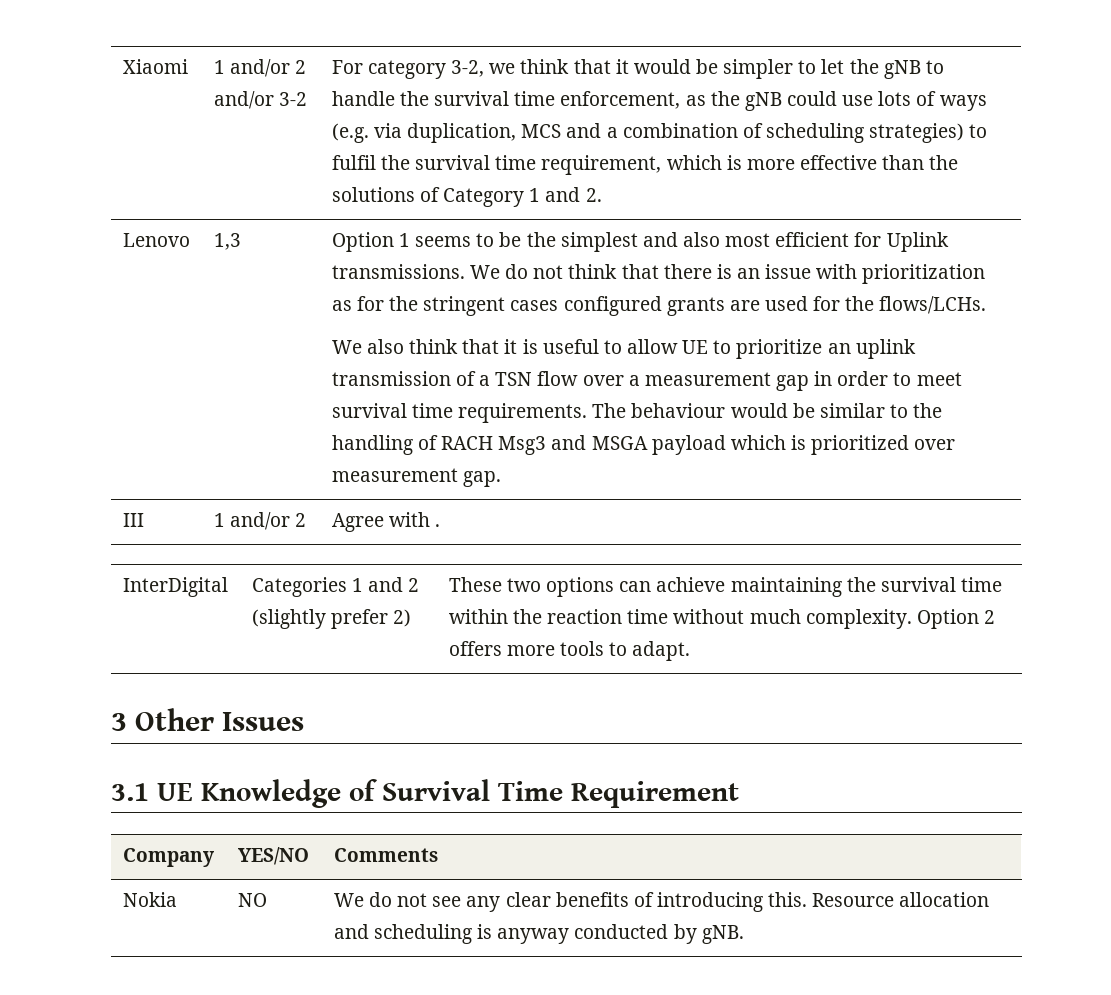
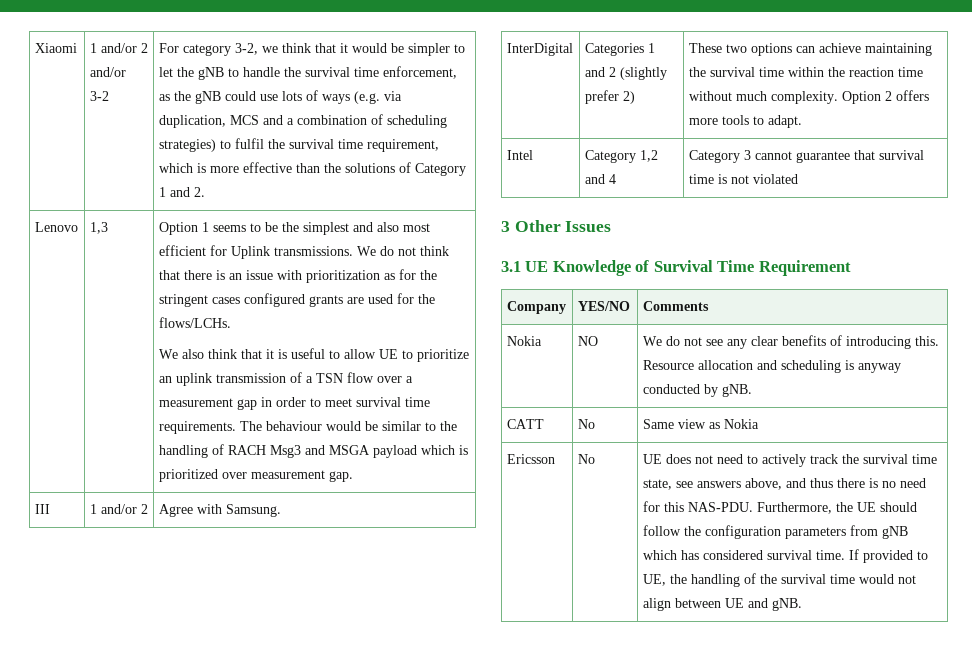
[435,524,441,527] . -> [225,504,281,517] Samsung.
(691, 651) none -> [506,150,533,160] [584,150,658,163] [584,174,616,184] [688,150,924,163] [688,174,798,184] // Intel | Category 1,2 and 4 | Category 3 cannot guarantee that survival time is not violated
(744, 934) none -> [506,419,544,429] [577,419,595,429] [642,419,759,429] [506,454,555,464] [577,454,595,464] [642,454,937,467] [642,478,926,490] [642,501,917,514] [642,525,908,539] [642,549,928,563] [642,573,916,587] [642,598,802,611] // CATT | No | Same view as Nokia // Ericsson | No | UE does not need to actively track the survival time state, see answers above, and thus there is no need for this NAS-PDU. Furthermore, the UE should follow the configuration parameters from gNB which has considered survival time. If provided to UE, the handling of the survival time would not align between UE and gNB.

